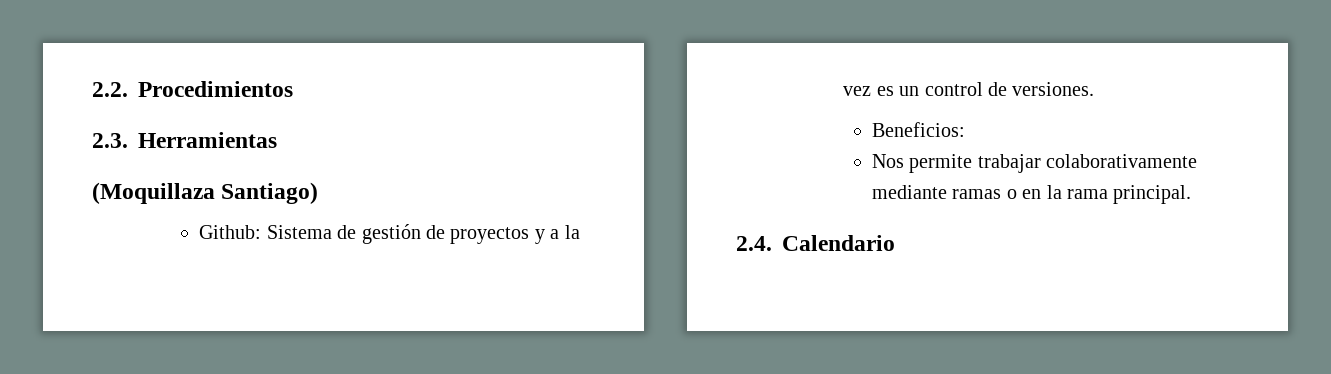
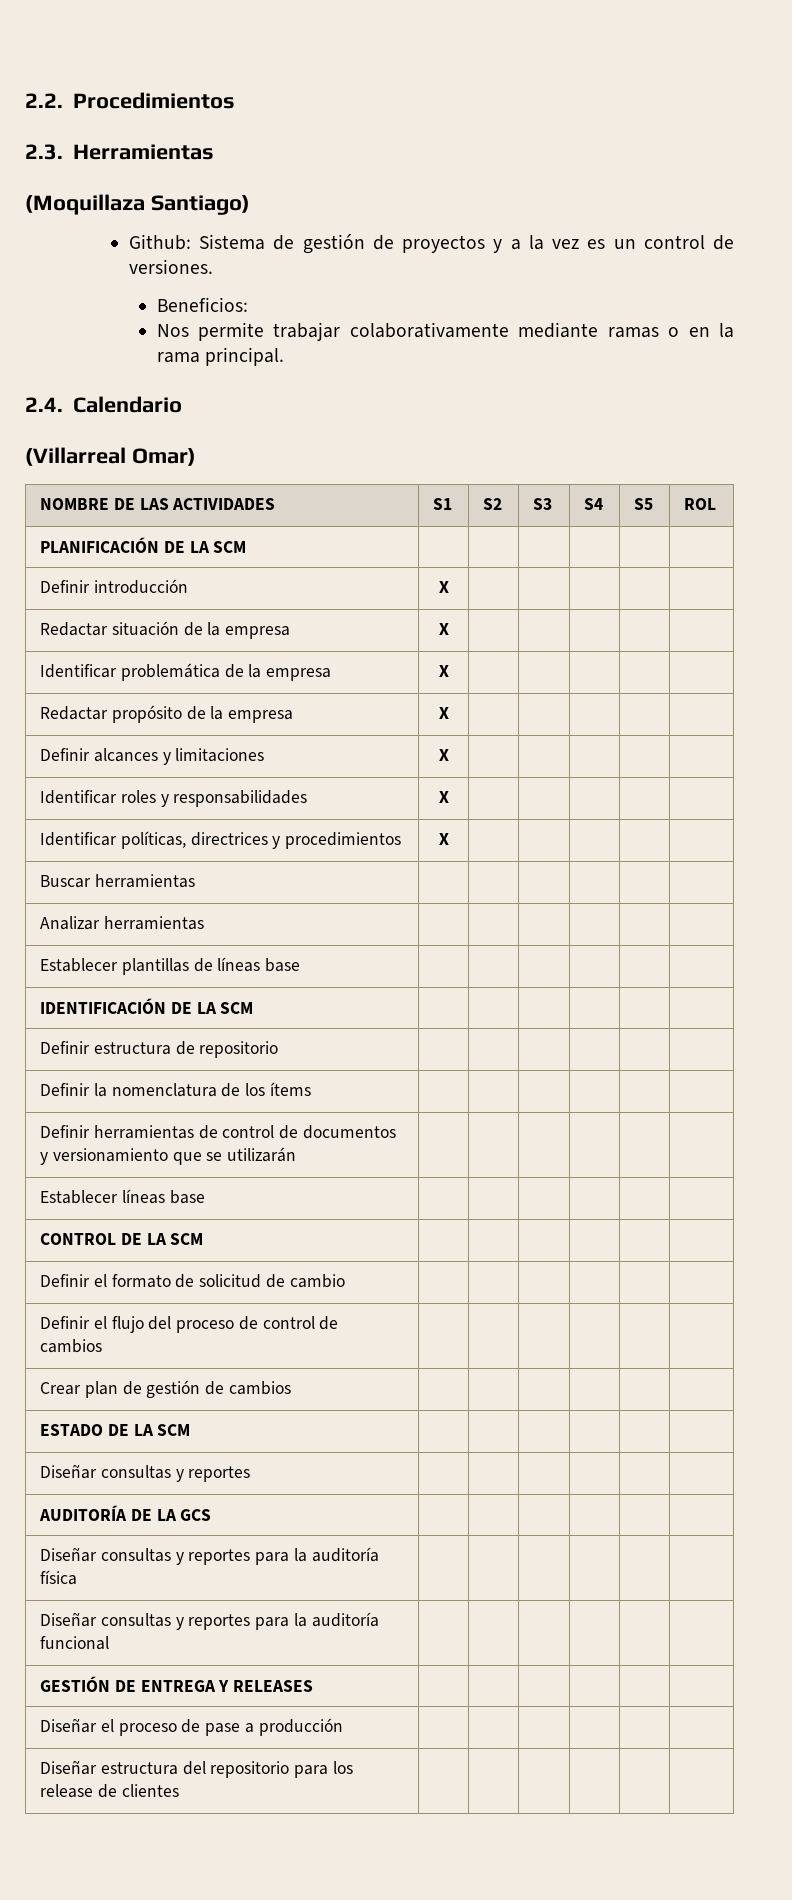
(895, 243) none -> [25,447,196,466] [40,498,276,510] [433,498,453,510] [483,498,503,510] [533,498,553,510] [584,498,604,510] [634,498,654,510] [684,498,717,510] [40,537,247,553] [40,579,188,594] [438,581,449,593] [40,621,291,639] [438,623,449,635] [40,663,332,681] [438,665,449,677] [40,705,294,723] [438,707,449,719] [40,748,265,765] [438,749,449,761] [40,790,308,807] [438,791,449,803] [40,831,402,849] [438,833,449,845] [40,874,195,888] [40,916,204,930] [40,957,301,975] [40,998,254,1014] [40,1041,279,1058] [40,1082,311,1097] [40,1125,396,1139] [40,1147,297,1165] [40,1189,205,1204] [40,1233,204,1245] [40,1274,345,1288] [40,1316,339,1333] [40,1339,103,1353] [40,1380,291,1398] [40,1424,191,1436] [40,1464,251,1482] [39,1505,212,1521] [40,1547,379,1565] [40,1570,78,1585] [40,1612,379,1630] [40,1636,110,1650] [40,1676,314,1692] [40,1718,343,1736] [40,1760,353,1778] [40,1784,179,1798] // (Villarreal Omar) // NOMBRE DE LAS ACTIVIDADES | S1 | S2 | S3 | S4 | S5 | ROL // PLANIFICACIÓN DE LA SCM | | | | | | // Definir introducción | X | | | | | // Redactar situación de la empresa | X | | | | | // Identificar problemática de la empresa | X | | | | | // Redactar propósito de la empresa | X | | | | | // Definir alcances y limitaciones | X | | | | | // Identificar roles y responsabilidades | X | | | | | // Identificar políticas, directrices y procedimientos | X | | | | | // Buscar herramientas | | | | | | // Analizar herramientas | | | | | | // Establecer plantillas de líneas base | | | | | | // IDENTIFICACIÓN DE LA SCM | | | | | | // Definir estructura de repositorio | | | | | | // Definir la nomenclatura de los ítems | | | | | | // Definir herramientas de control de documentos y versionamiento que se utilizarán | | | | | | // Establecer líneas base | | | | | | // CONTROL DE LA SCM | | | | | | // Definir el formato de solicitud de cambio | | | | | | // Definir el flujo del proceso de control de cambios | | | | | | // Crear plan de gestión de cambios | | | | | | // ESTADO DE LA SCM | | | | | | // Diseñar consultas y reportes | | | | | | // AUDITORÍA DE LA GCS | | | | | | // Diseñar consultas y reportes para la auditoría física | | | | | | // Diseñar consultas y reportes para la auditoría funcional | | | | | | // GESTIÓN DE ENTREGA Y RELEASES | | | | | | // Diseñar el proceso de pase a producción | | | | | | // Diseñar estructura del repositorio para los release de clientes | | | | | |

